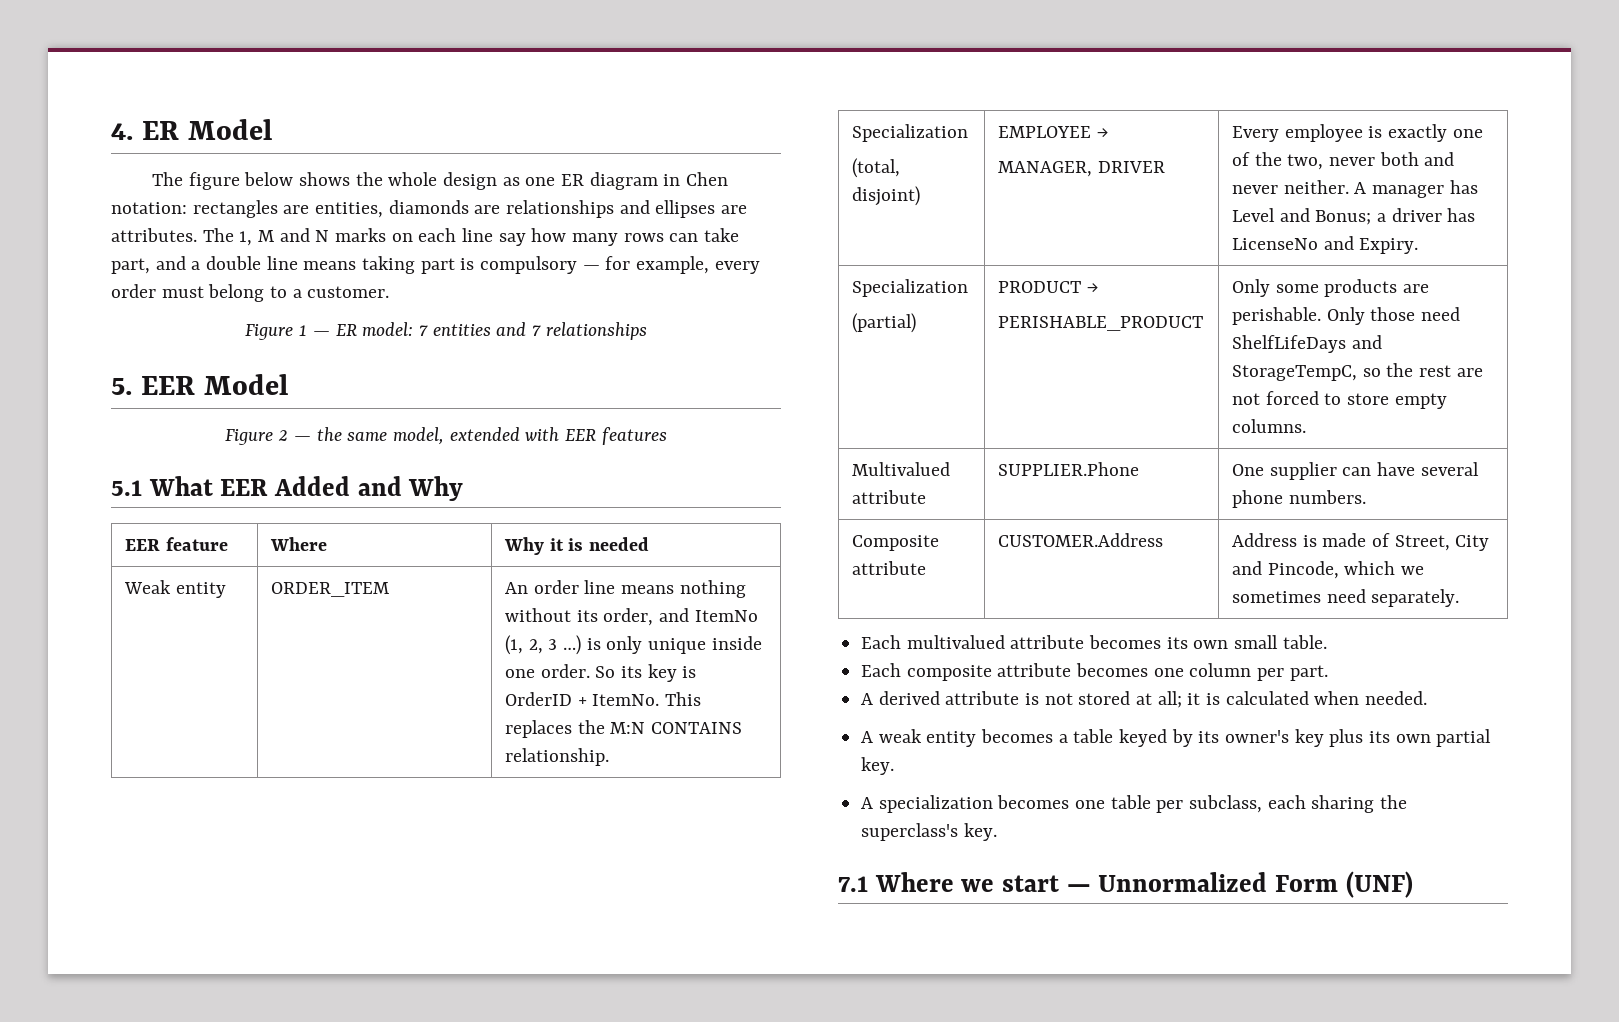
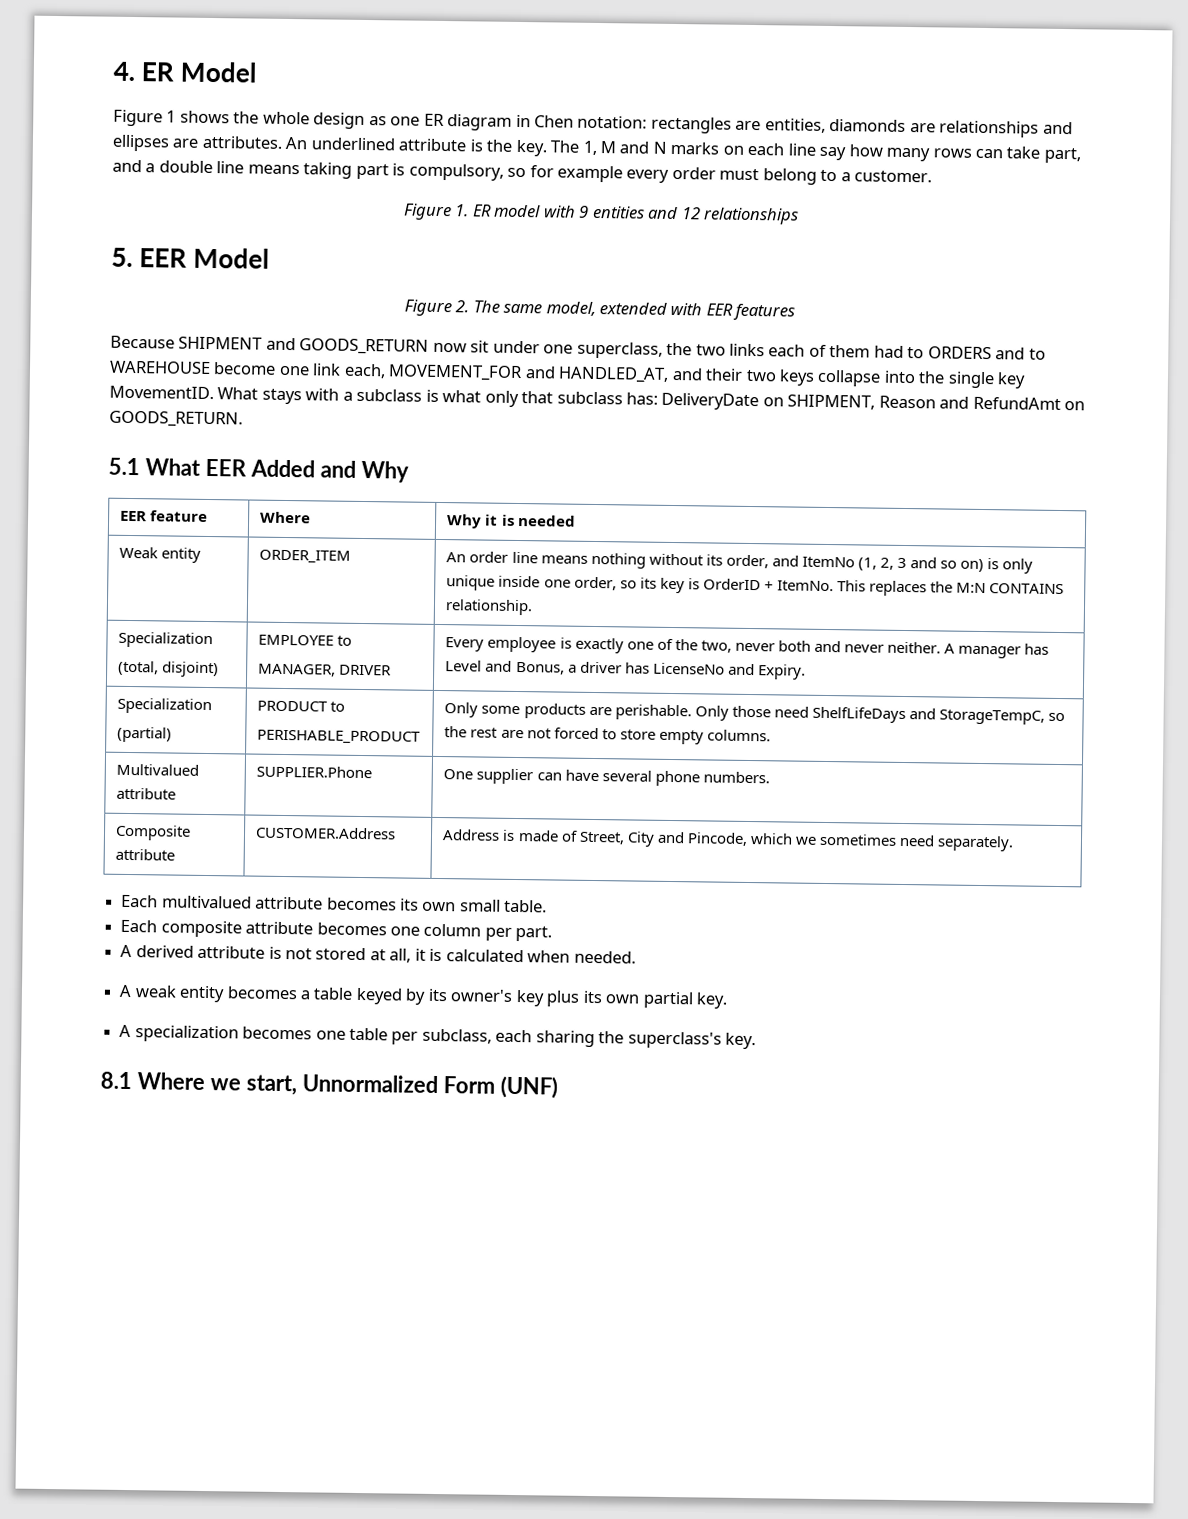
[151,172,294,190] The figure below -> [113,109,177,127] Figure 1
(197, 235) none -> [285,136,547,157] An underlined attribute is the key.
[480,256,710,274] compulsory — for example, -> [408,163,624,183] compulsory, so for example
[299,322,428,336] 1 — ER model: 7 -> [455,204,590,218] 1. ER model with 9
[531,325,541,336] 7 -> [680,207,701,220] 12
[278,427,342,441] 2 — the -> [455,300,500,313] 2. The
(667, 436) none -> [110,335,1046,360] [109,360,1027,389] [109,385,1086,411] [109,410,243,428] // Because SHIPMENT and GOODS_RETURN now sit under one superclass, the two links each of them had to ORDERS and to WAREHOUSE become one link each, MOVEMENT_FOR and HANDLED_AT, and their two keys collapse into the single key MovementID. What stays with a subclass is what only that subclass has: DeliveryDate on SHIPMENT, Reason and RefundAmt on GOODS_RETURN.
[562,635,581,655] …) -> [910,557,985,573] and so on)
[540,664,616,678] order. So -> [573,576,637,591] order, so
[1096,128,1109,138] → -> [337,635,353,646] to
[1315,210,1372,225] Bonus; -> [515,661,565,675] Bonus,
[1086,283,1099,293] → -> [330,701,346,712] to
[1157,691,1182,708] all; -> [389,948,412,963] all,
[838,876,868,892] 7.1 -> [100,1071,132,1090] 8.1
[1002,875,1091,892] start — -> [245,1074,297,1096] start,

